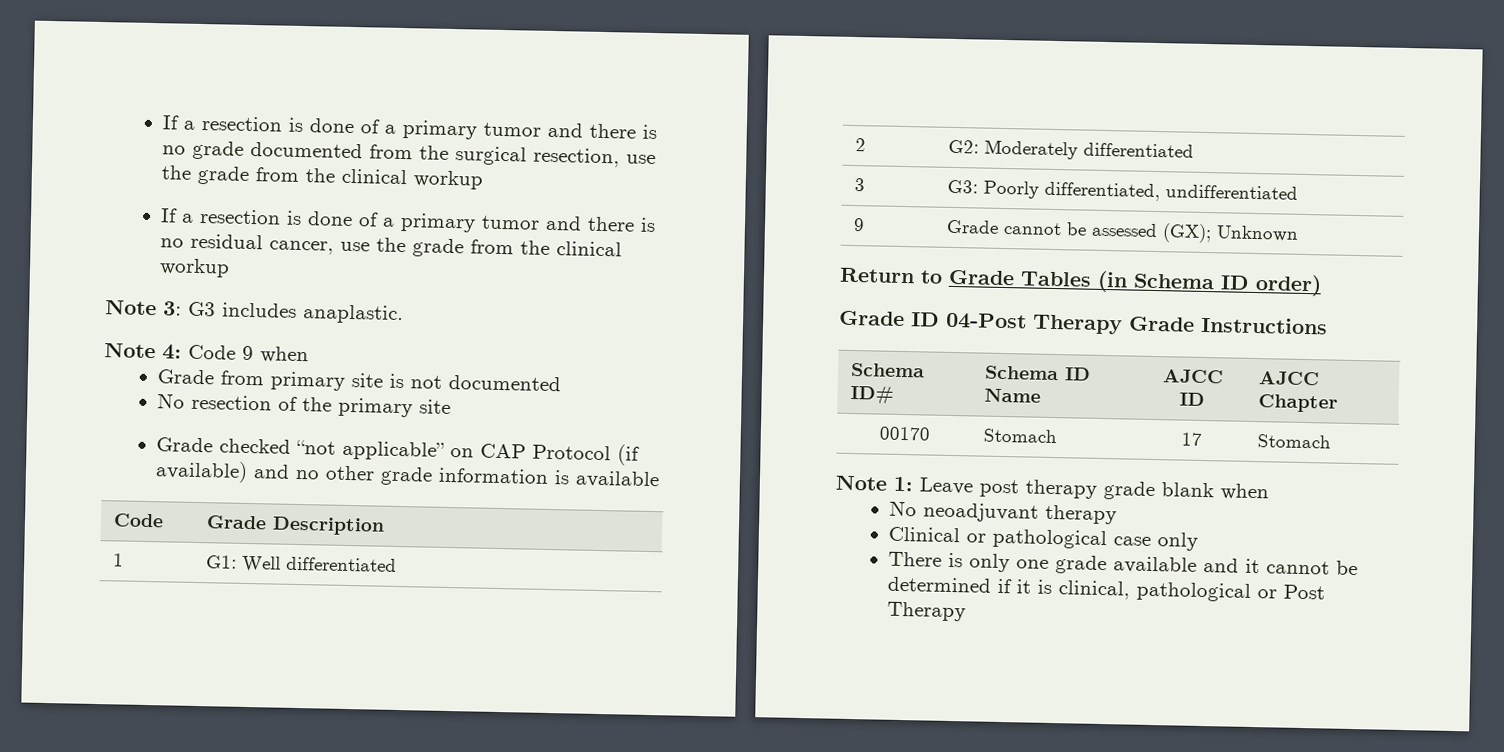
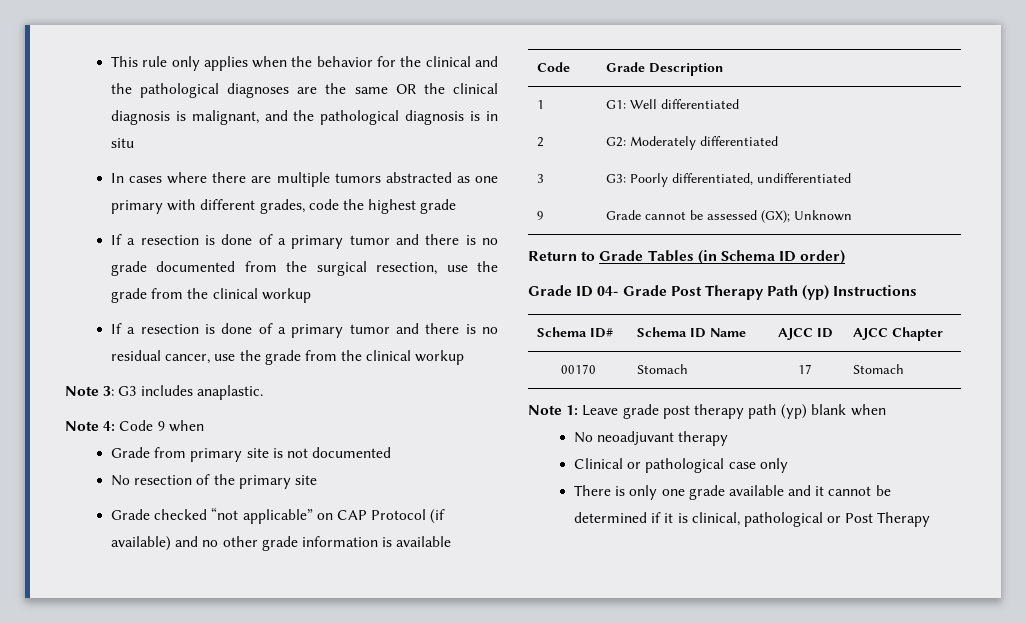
(162, 122) none -> [110,56,499,71] [110,83,498,98] [110,110,498,125] [110,138,134,148] [110,172,499,187] [110,199,457,214] This rule only applies when the behavior for the clinical and the pathological diagnoses are the same OR the clinical diagnosis is malignant, and the pathological diagnosis is in situ // In cases where there are multiple tumors abstracted as one primary with different grades, code the highest grade //
[945,312,1195,335] 04-Post Therapy Grade -> [597,285,830,300] 04- Grade Post Therapy Path (yp)
(974, 486) none -> [622,404,659,419] grade
[1103,481,1155,501] grade -> [748,404,808,419] path (yp)

